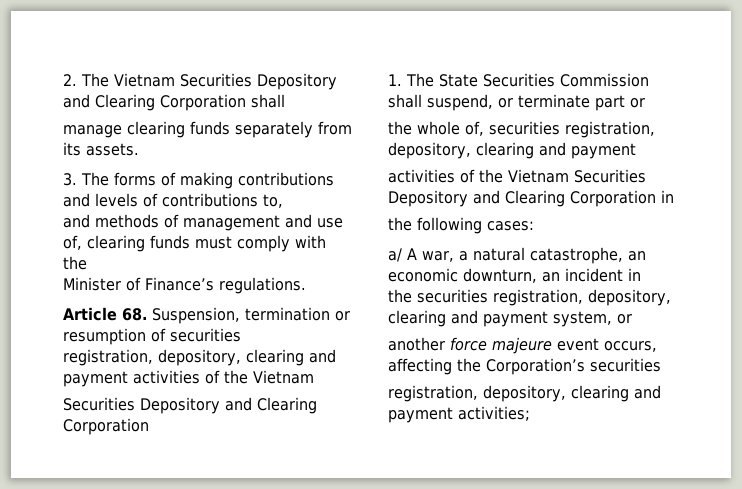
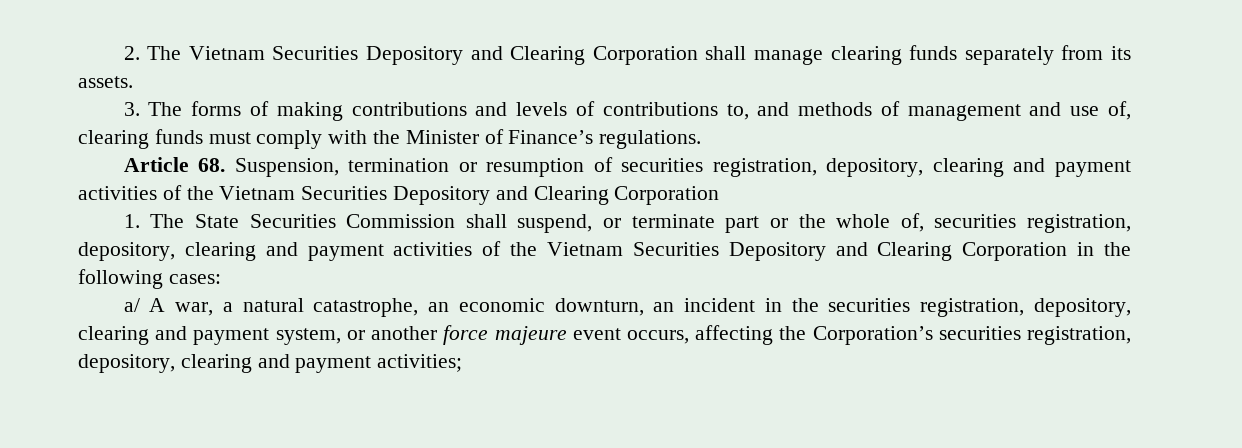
(285, 101) // -> (747, 53) none
(283, 201) // -> (749, 112) none
(87, 263) // -> (401, 137) none
[63,349,336,366] [63,370,314,387] // registration, depository, clearing and payment activities of the Vietnam // -> [712,158,1131,177] [78,185,296,200] registration, depository, clearing and payment activities of the Vietnam
(645, 103) // -> (788, 223) none
(636, 151) // -> (384, 252) none
(674, 196) // -> (1095, 249) none
(641, 274) // -> (782, 305) none
(632, 319) // -> (365, 335) none
(661, 365) // -> (1021, 333) none

